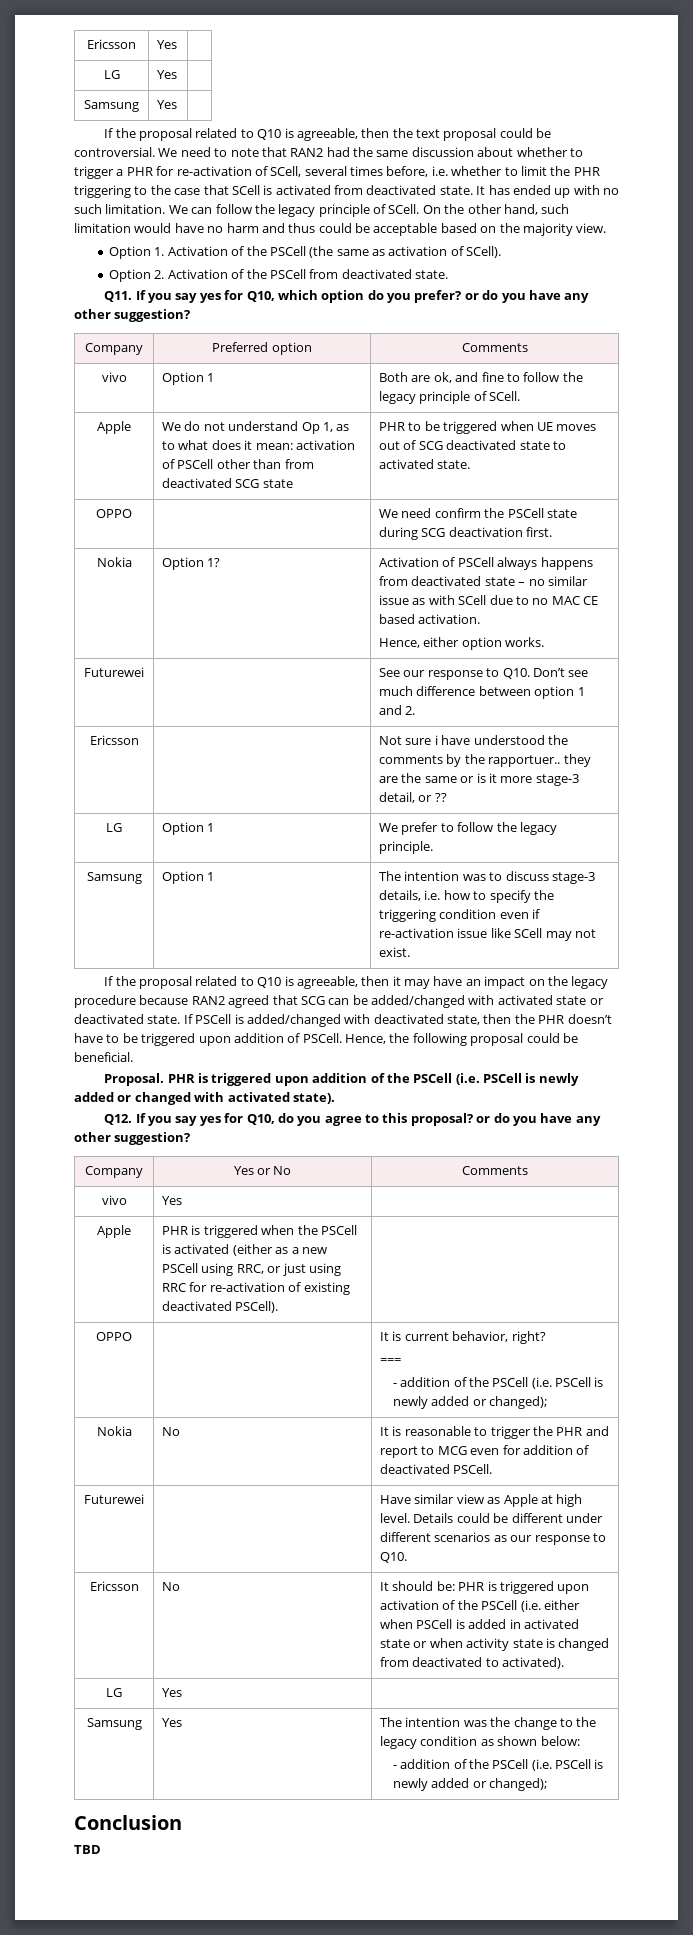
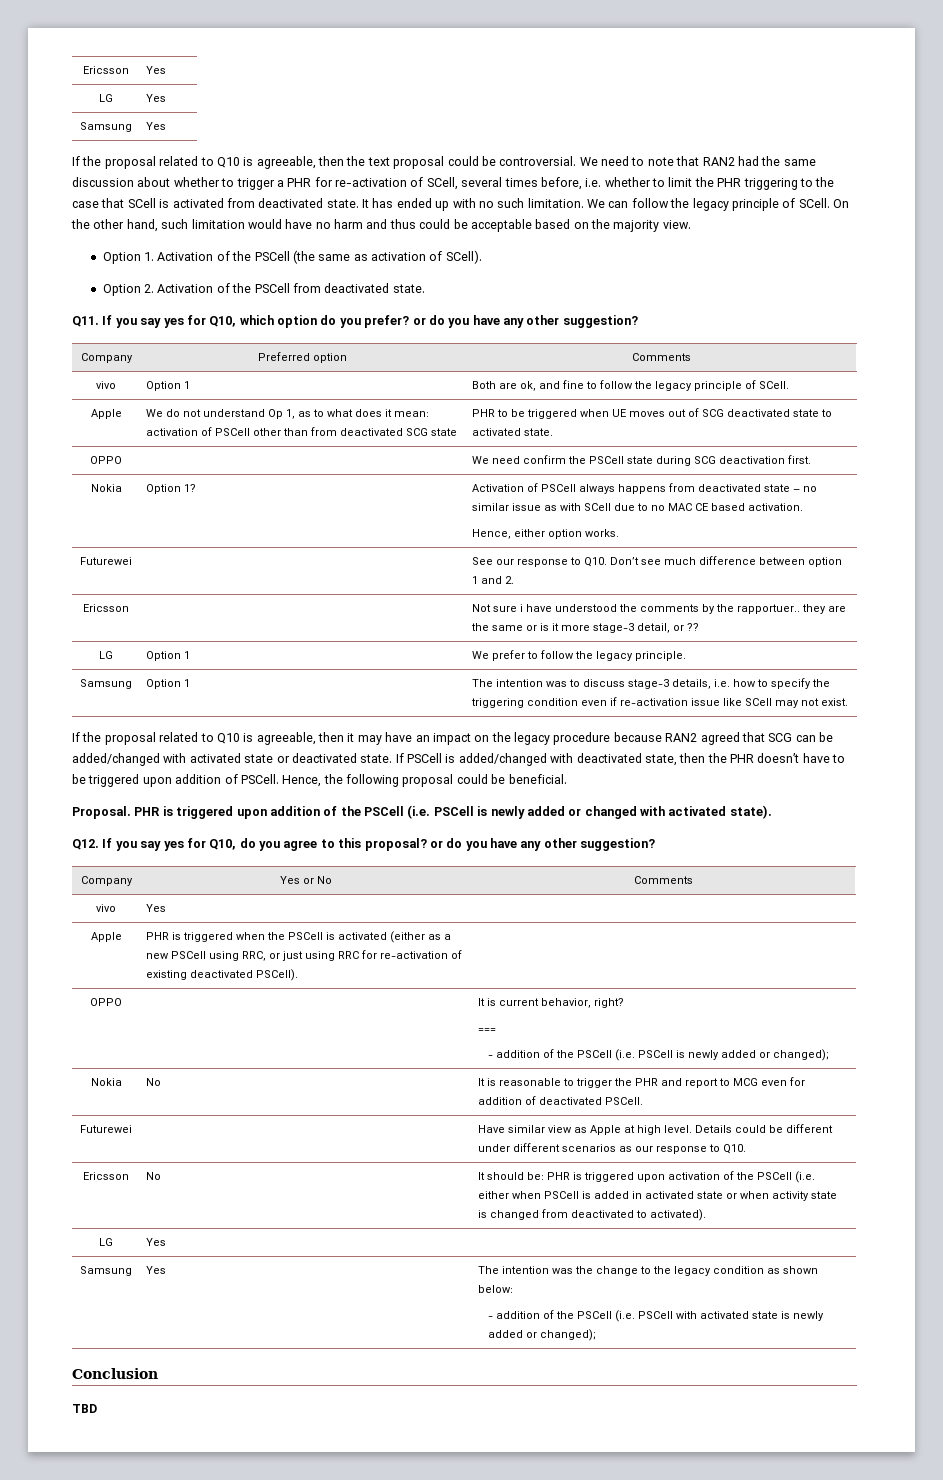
(592, 1764) none -> [676,1311,779,1319] with activated state

